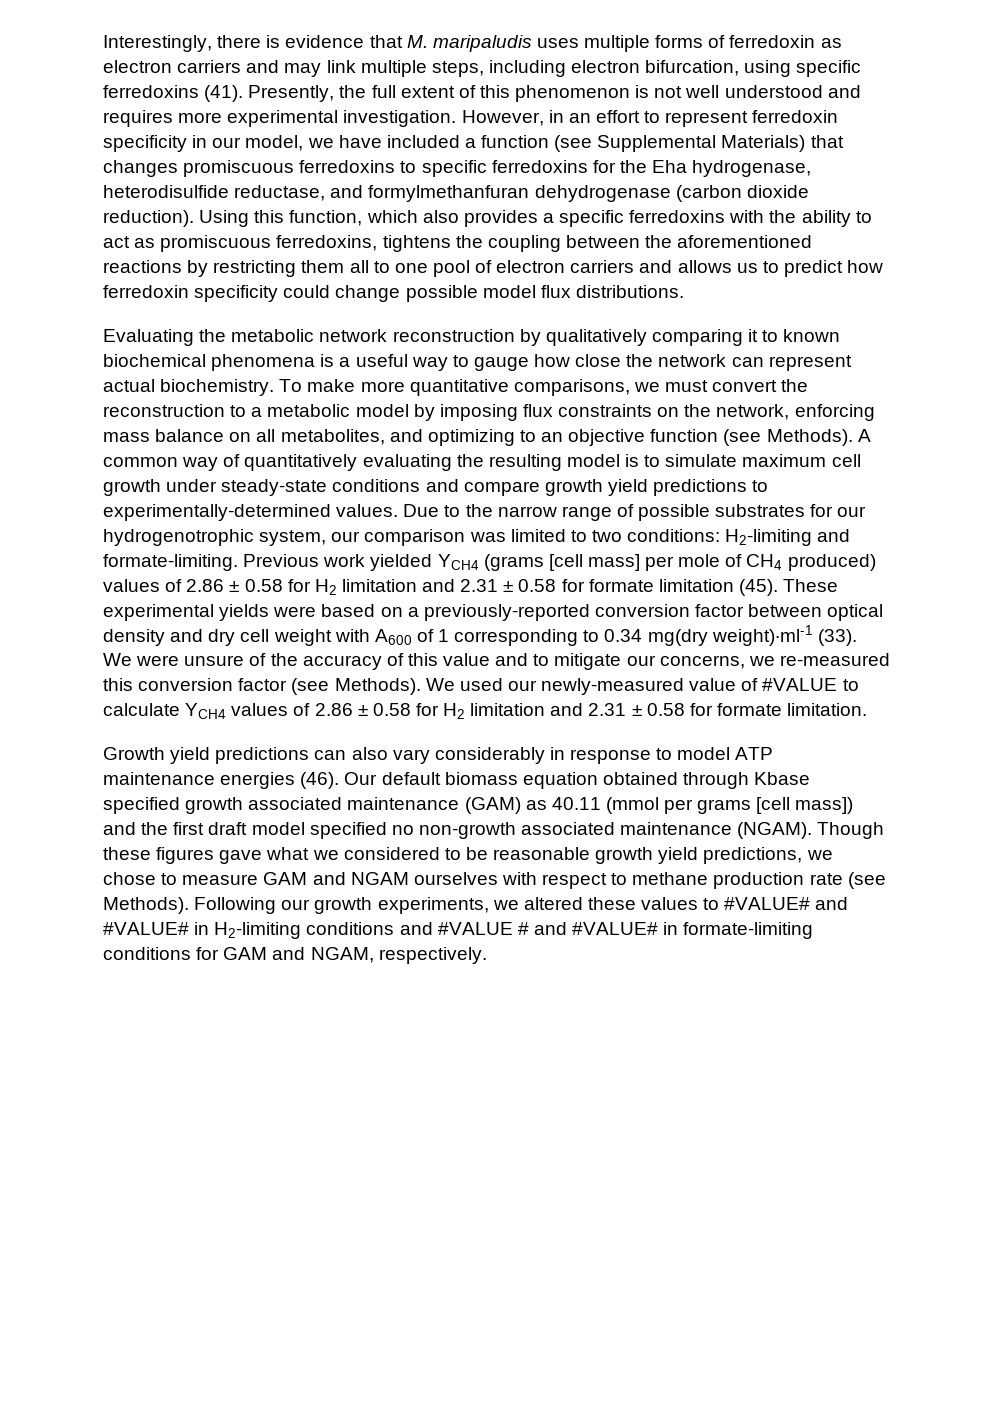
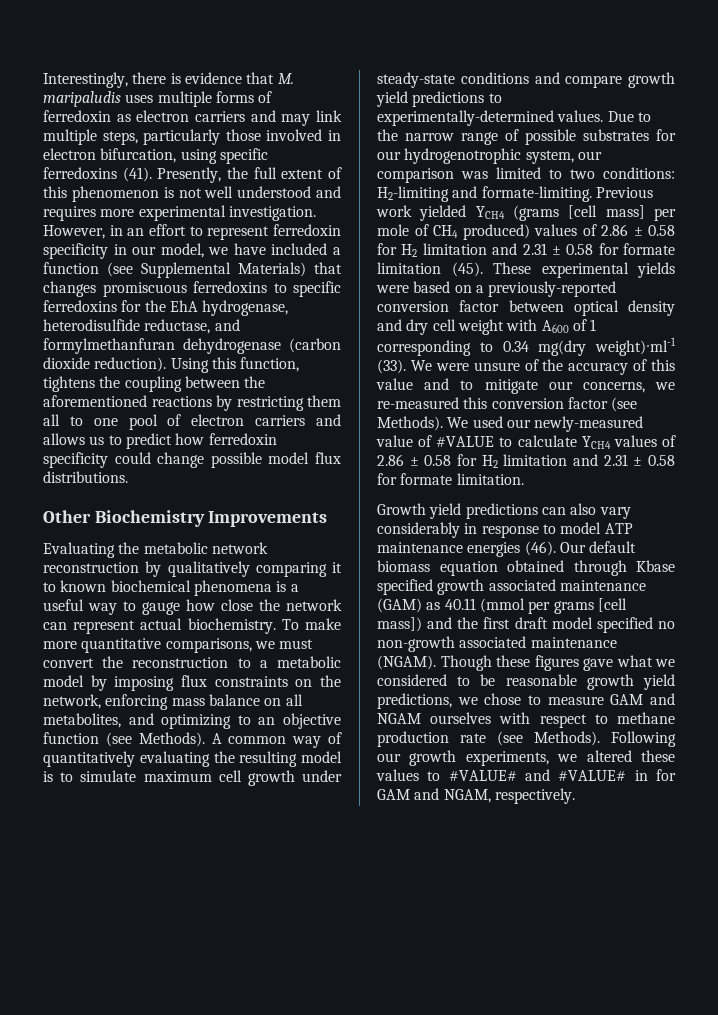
[488,60,566,77] including -> [143,129,341,145] particularly those involved in
[652,160,688,173] Eha -> [169,300,198,312] EhA
[366,210,872,227] [103,235,378,252] which also provides a specific ferredoxins with the ability to act as promiscuous ferredoxins, -> (300, 364) none
(684, 291) none -> [43,510,328,527] // Other Biochemistry Improvements
[214,922,814,939] [103,947,191,960] H2-limiting conditions and #VALUE # and #VALUE# in formate-limiting conditions -> (648, 775) none

